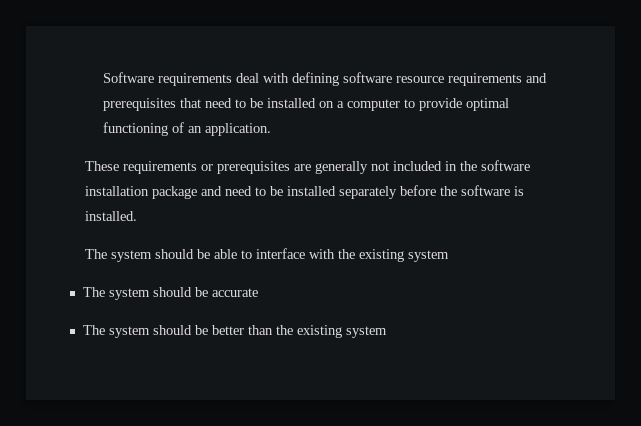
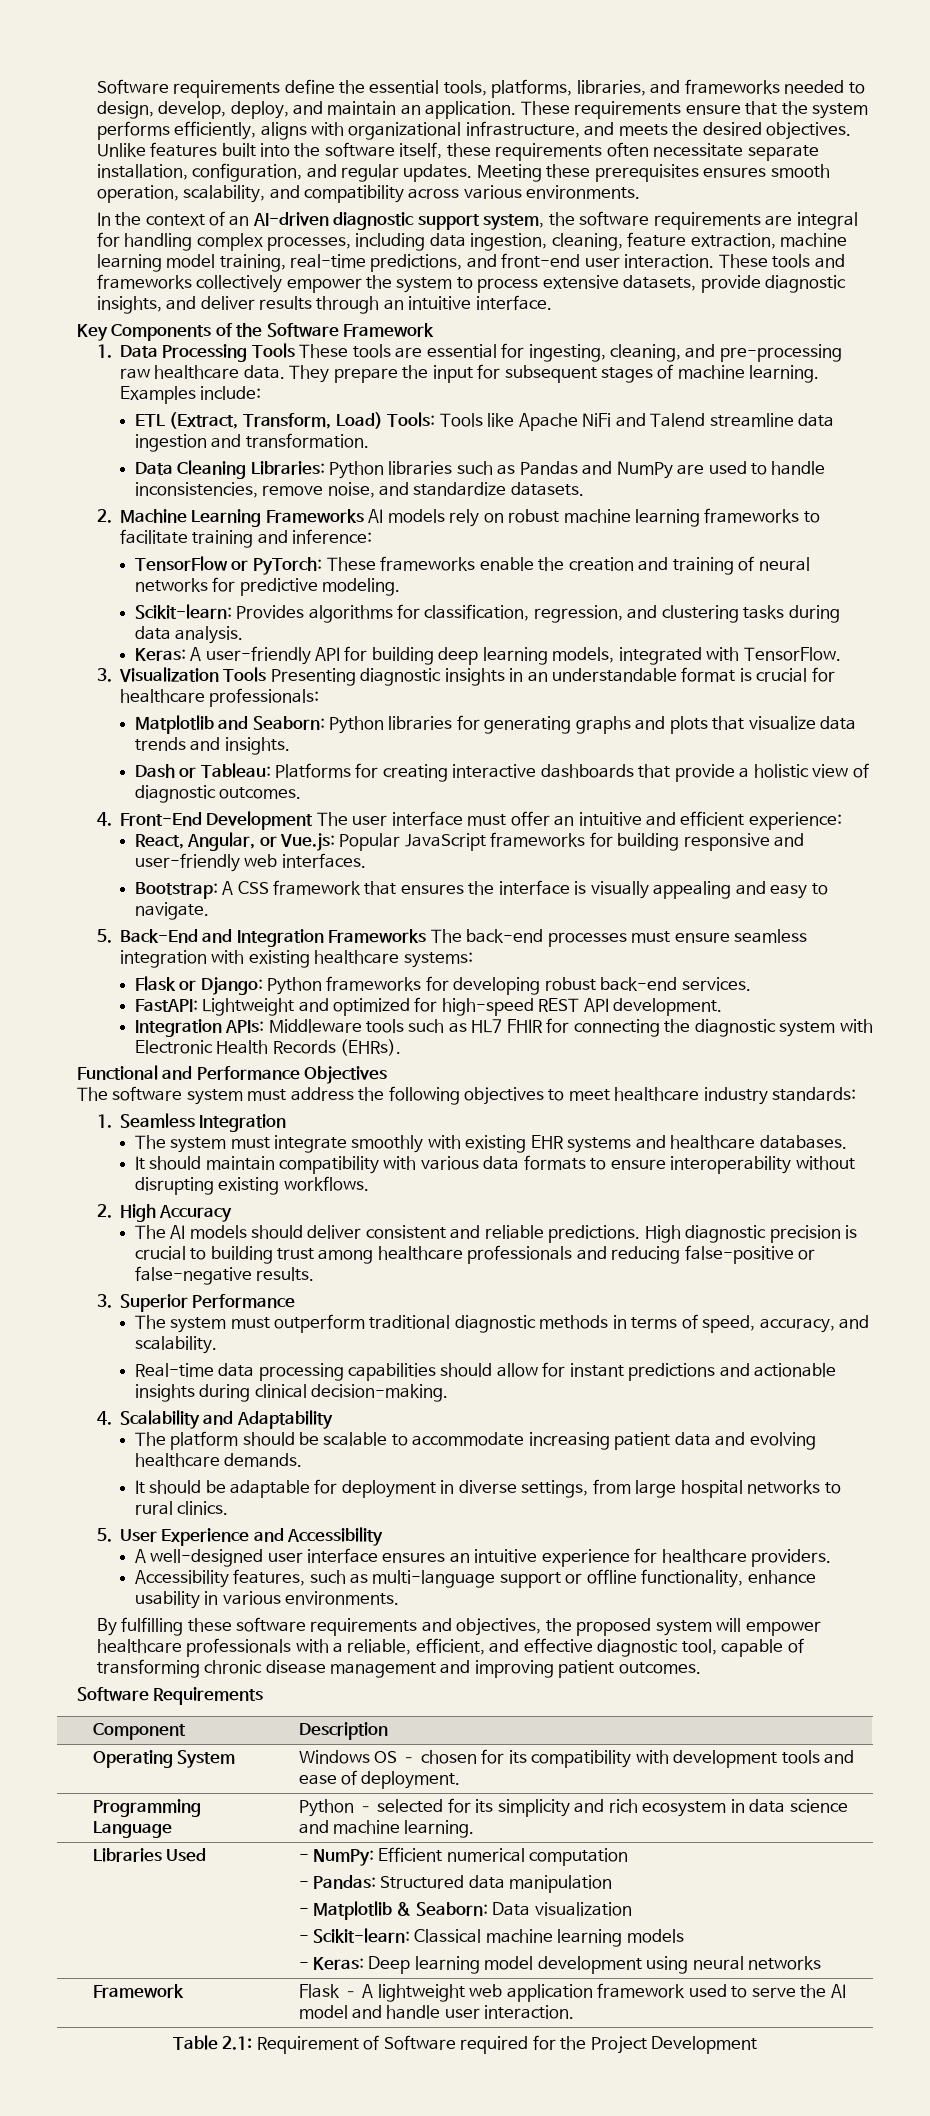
[235,72,547,86] [102,98,509,111] [102,122,271,136] [84,160,530,174] [84,185,524,199] [84,211,137,221] [84,248,449,262] [82,287,258,300] [82,325,387,338] deal with defining software resource requirements and prerequisites that need to be installed on a computer to provide optimal functioning of an application. // These requirements or prerequisites are generally not included in the software installation package and need to be installed separately before the software is installed. // The system should be able to interface with the existing system // The system should be accurate // The system should be better than the existing system -> [284,79,865,98] [96,101,869,119] [96,121,852,140] [96,142,819,161] [96,163,830,182] [96,185,641,203] [96,211,858,230] [96,232,848,251] [96,253,845,272] [96,274,847,293] [96,295,552,314] [76,323,435,341] [96,343,842,362] [119,364,820,383] [119,386,262,404] [134,412,834,431] [134,433,370,452] [134,460,826,479] [134,482,584,498] [96,508,820,527] [119,529,373,548] [134,556,810,575] [134,577,400,596] [134,604,840,623] [134,626,244,644] [134,646,841,665] [96,667,835,686] [119,688,320,707] [134,715,857,734] [134,737,290,755] [134,763,869,782] [134,785,302,803] [96,811,842,830] [134,832,805,851] [134,853,366,872] [134,880,828,899] [134,902,209,920] [96,929,807,947] [119,950,473,968] [134,976,751,995] [134,997,723,1016] [134,1018,873,1037] [134,1039,401,1056] [76,1065,388,1084] [76,1086,857,1105] [96,1113,287,1132] [134,1135,847,1153] [134,1155,855,1174] [134,1176,369,1195] [96,1204,233,1222] [134,1225,858,1243] [134,1245,816,1264] [134,1266,315,1285] [96,1294,296,1312] [134,1314,870,1333] [134,1336,217,1354] [134,1362,837,1381] [134,1384,448,1402] [96,1410,333,1429] [134,1431,816,1450] [134,1453,303,1467] [134,1479,841,1498] [134,1501,229,1515] [96,1527,384,1546] [134,1548,832,1567] [134,1569,816,1588] [134,1591,399,1609] [96,1617,821,1636] [96,1638,804,1657] [96,1659,701,1678] [76,1687,264,1705] [92,1723,186,1740] [298,1722,388,1740] [92,1750,235,1768] [298,1749,855,1768] [298,1770,461,1789] [92,1799,201,1817] [92,1821,172,1838] [298,1798,848,1817] [298,1820,475,1838] [92,1848,206,1862] [298,1847,629,1866] [298,1875,613,1893] [298,1901,632,1920] [298,1928,684,1947] [298,1956,822,1974] [92,1984,184,1998] [298,1983,846,2002] [298,2005,575,2019] [172,2035,758,2054] define the essential tools, platforms, libraries, and frameworks needed to design, develop, deploy, and maintain an application. These requirements ensure that the system performs efficiently, aligns with organizational infrastructure, and meets the desired objectives. Unlike features built into the software itself, these requirements often necessitate separate installation, configuration, and regular updates. Meeting these prerequisites ensures smooth operation, scalability, and compatibility across various environments. // In the context of an AI-driven diagnostic support system, the software requirements are integral for handling complex processes, including data ingestion, cleaning, feature extraction, machine learning model training, real-time predictions, and front-end user interaction. These tools and frameworks collectively empower the system to process extensive datasets, provide diagnostic insights, and deliver results through an intuitive interface. // Key Components of the Software Framework // 1. Data Processing Tools These tools are essential for ingesting, cleaning, and pre-processing raw healthcare data. They prepare the input for subsequent stages of machine learning. Examples include: // ETL (Extract, Transform, Load) Tools: Tools like Apache NiFi and Talend streamline data ingestion and transformation. // Data Cleaning Libraries: Python libraries such as Pandas and NumPy are used to handle inconsistencies, remove noise, and standardize datasets. // 2. Machine Learning Frameworks AI models rely on robust machine learning frameworks to facilitate training and inference: // TensorFlow or PyTorch: These frameworks enable the creation and training of neural networks for predictive modeling. // Scikit-learn: Provides algorithms for classification, regression, and clustering tasks during data analysis. // Keras: A user-friendly API for building deep learning models, integrated with TensorFlow. // 3. Visualization Tools Presenting diagnostic insights in an understandable format is crucial for healthcare professionals: // Matplotlib and Seaborn: Python libraries for generating graphs and plots that visualize data trends and insights. // Dash or Tableau: Platforms for creating interactive dashboards that provide a holistic view of diagnostic outcomes. // 4. Front-End Development The user interface must offer an intuitive and efficient experience: // React, Angular, or Vue.js: Popular JavaScript frameworks for building responsive and user-friendly web interfaces. // Bootstrap: A CSS framework that ensures the interface is visually appealing and easy to navigate. // 5. Back-End and Integration Frameworks The back-end processes must ensure seamless integration with existing healthcare systems: // Flask or Django: Python frameworks for developing robust back-end services. // FastAPI: Lightweight and optimized for high-speed REST API development. // Integration APIs: Middleware tools such as HL7 FHIR for connecting the diagnostic system with Electronic Health Records (EHRs). // Functional and Performance Objectives // The software system must address the following objectives to meet healthcare industry standards: // 1. Seamless Integration // The system must integrate smoothly with existing EHR systems and healthcare databases. // It should maintain compatibility with various data formats to ensure interoperability without disrupting existing workflows. // 2. High Accuracy // The AI models should deliver consistent and reliable predictions. High diagnostic precision is crucial to building trust among healthcare professionals and reducing false-positive or false-negative results. // 3. Superior Performance // The system must outperform traditional diagnostic methods in terms of speed, accuracy, and scalability. // Real-time data processing capabilities should allow for instant predictions and actionable insights during clinical decision-making. // 4. Scalability and Adaptability // The platform should be scalable to accommodate increasing patient data and evolving healthcare demands. // It should be adaptable for deployment in diverse settings, from large hospital networks to rural clinics. // 5. User Experience and Accessibility // A well-designed user interface ensures an intuitive experience for healthcare providers. // Accessibility features, such as multi-language support or offline functionality, enhance usability in various environments. // By fulfilling these software requirements and objectives, the proposed system will empower healthcare professionals with a reliable, efficient, and effective diagnostic tool, capable of transforming chronic disease management and improving patient outcomes. // Software Requirements // Component | Description // Operating System | Windows OS – chosen for its compatibility with development tools and ease of deployment. // Programming Language | Python – selected for its simplicity and rich ecosystem in data science and machine learning. // Libraries Used | - NumPy: Efficient numerical computation // - Pandas: Structured data manipulation // - Matplotlib & Seaborn: Data visualization // - Scikit-learn: Classical machine learning models // - Keras: Deep learning model development using neural networks // Framework | Flask – A lightweight web application framework used to serve the AI model and handle user interaction. // Table 2.1: Requirement of Software required for the Project Development

